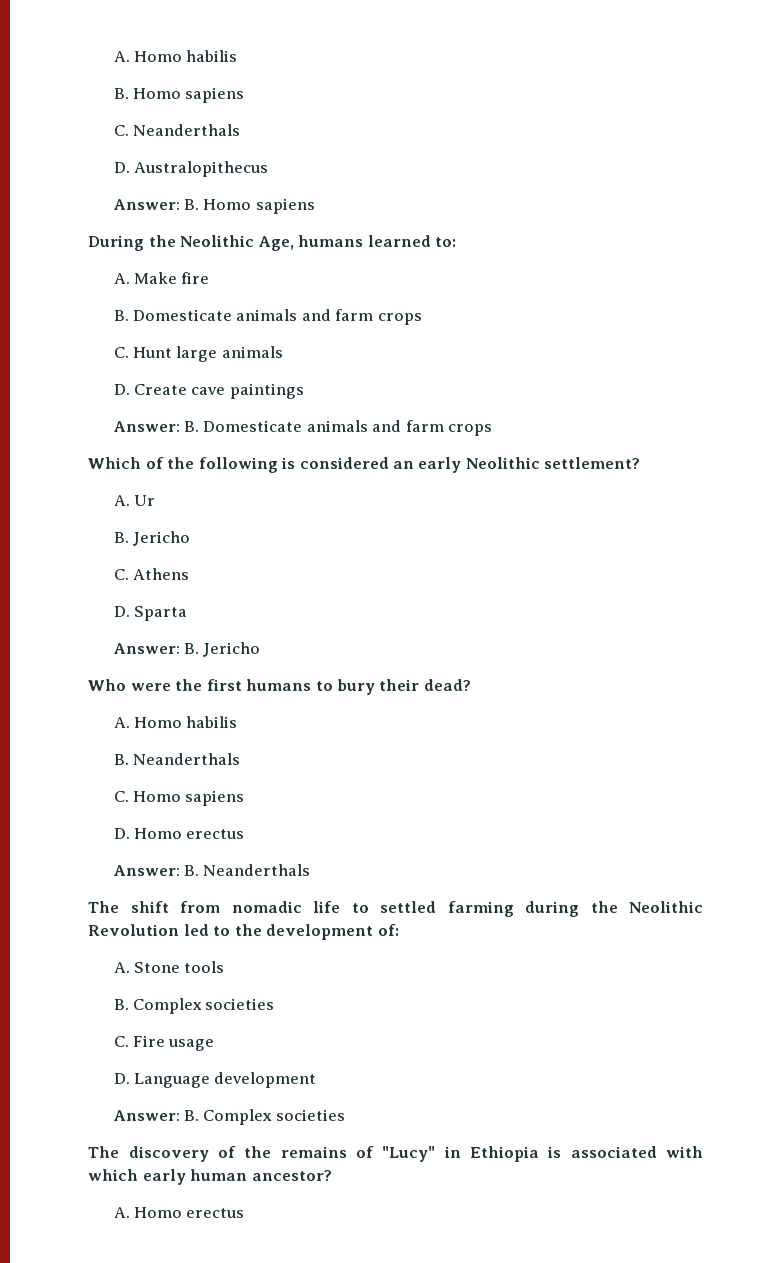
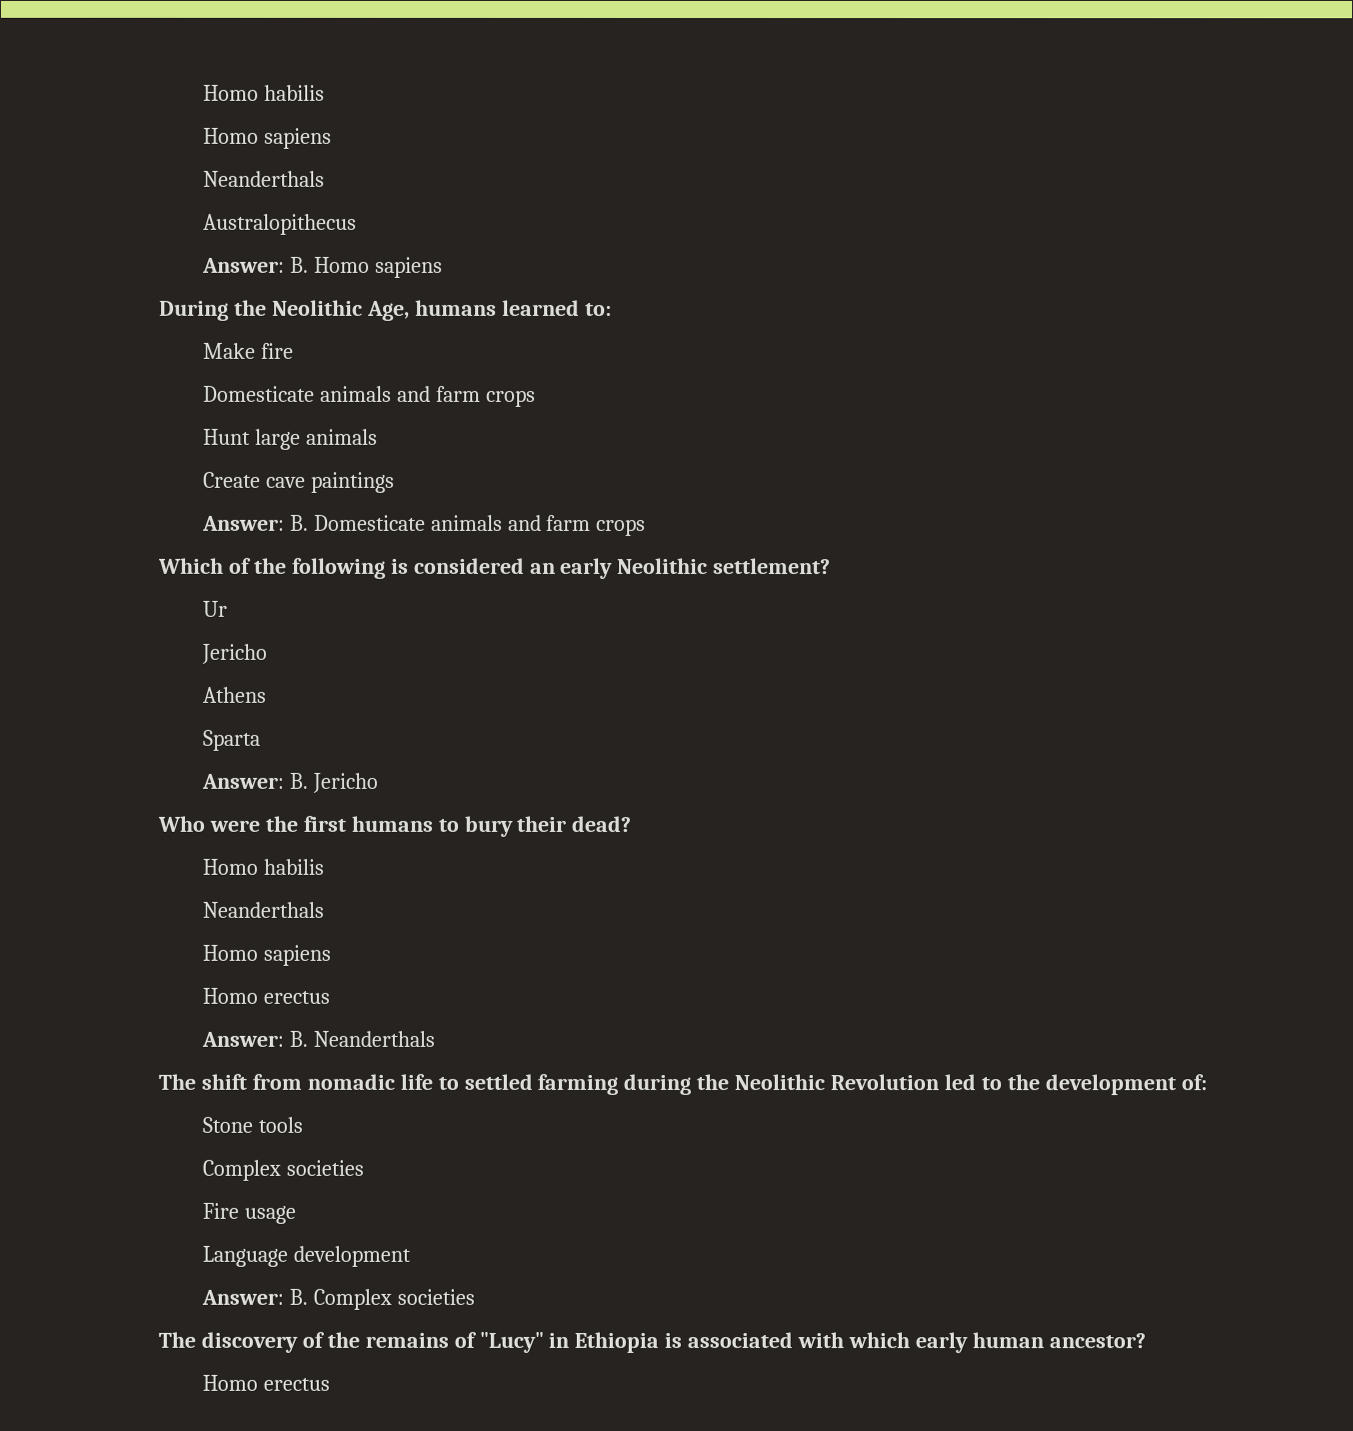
[113,50,238,62] [113,87,245,103] [113,124,240,136] [113,162,130,173] A. Homo habilis // B. Homo sapiens // C. Neanderthals // D. -> [202,84,325,101] [202,127,332,149] [202,170,325,187] Homo habilis // Homo sapiens // Neanderthals //
[113,273,130,284] A. -> (612, 309) none
[113,309,422,325] [113,347,129,358] B. Domesticate animals and farm crops // C. -> [202,385,536,407] Domesticate animals and farm crops //
[113,384,130,395] D. -> (378, 436) none
[113,495,130,506] A. -> (832, 566) none
[113,531,190,546] [113,569,129,580] B. Jericho // C. -> [201,643,268,664] Jericho //
[113,606,130,617] D. -> (267, 694) none
[113,716,238,728] [113,753,240,765] [113,790,245,806] [113,828,130,839] A. Homo habilis // B. Neanderthals // C. Homo sapiens // D. -> [201,858,324,875] [201,901,324,918] [201,944,331,966] Homo habilis // Neanderthals // Homo sapiens //
[113,962,130,973] A. -> (1207, 1082) none
[113,998,275,1014] [113,1036,129,1047] B. Complex societies // C. -> [201,1159,364,1181] Complex societies //
[113,1073,130,1084] D. -> (296, 1214) none
[113,1207,130,1218] A. -> (1146, 1341) none

